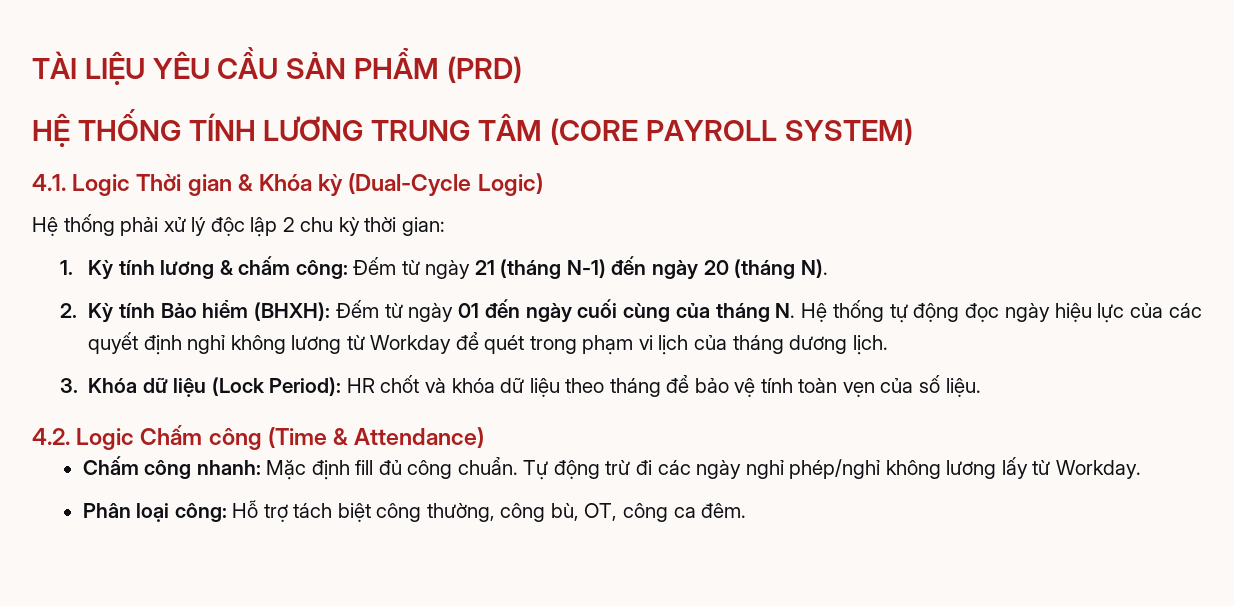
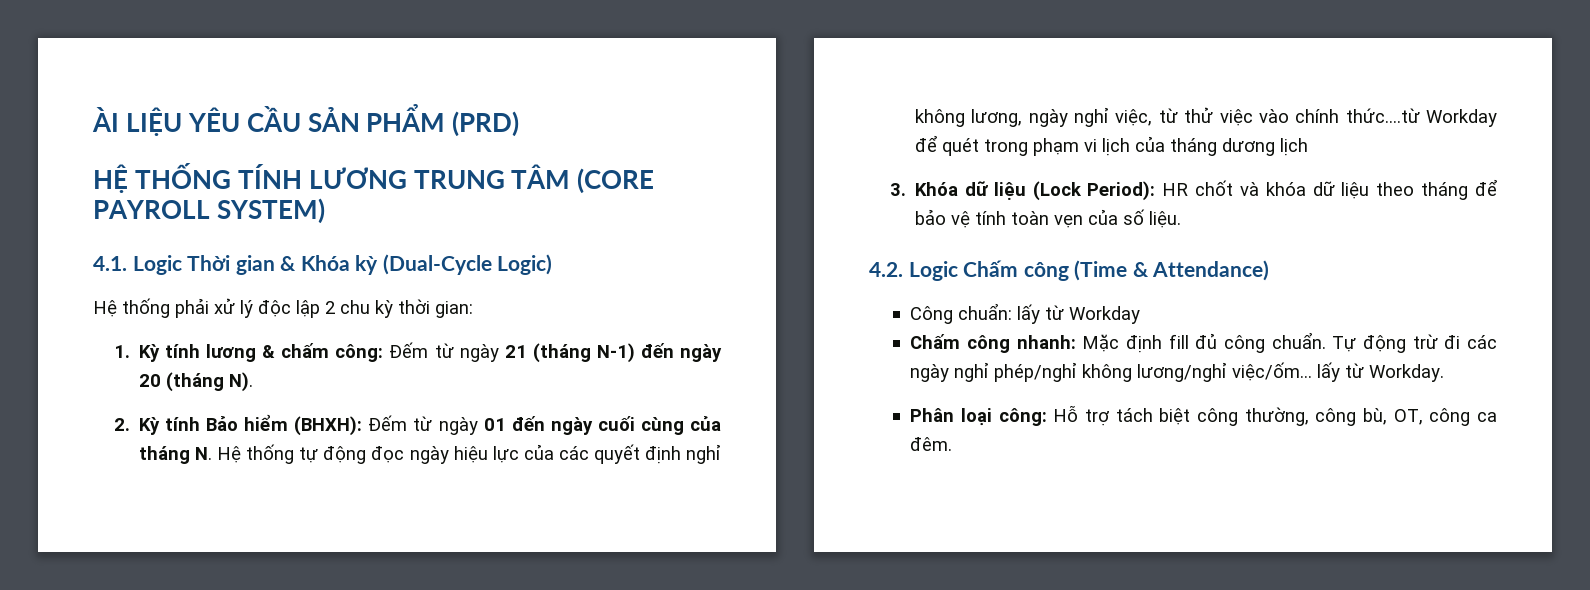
[32,51,77,79] TÀI -> [92,107,119,132] ÀI
[291,335,365,354] lương từ -> [971,107,1420,127] lương, ngày nghỉ việc, từ thử việc vào chính thức….từ
[852,335,888,355] lịch. -> [1280,138,1309,156] lịch
(485, 437) none -> [910,303,1141,324] // Công chuẩn: lấy từ Workday
[946,460,997,479] lương -> [1137,362,1313,382] lương/nghỉ việc/ốm…

